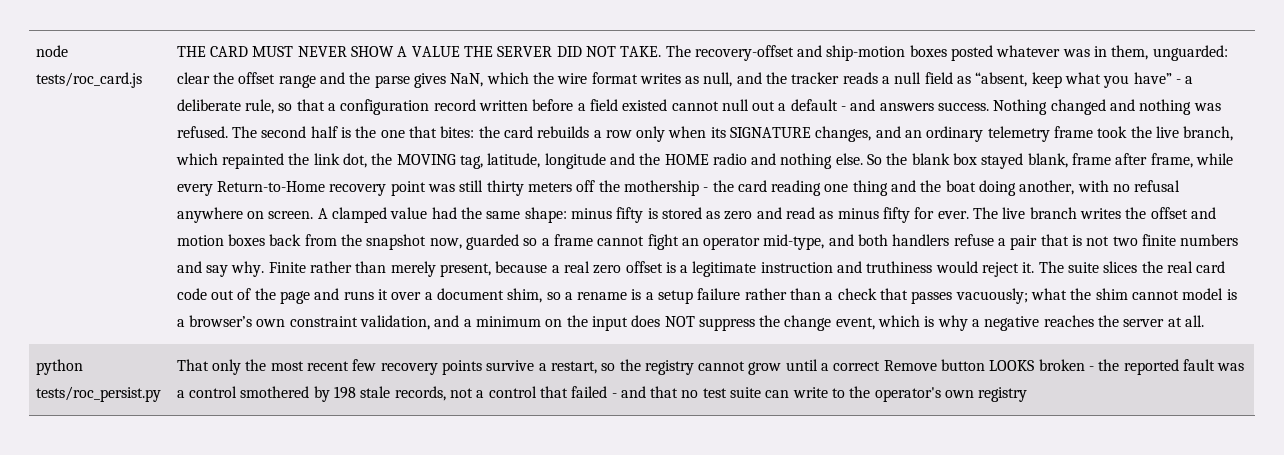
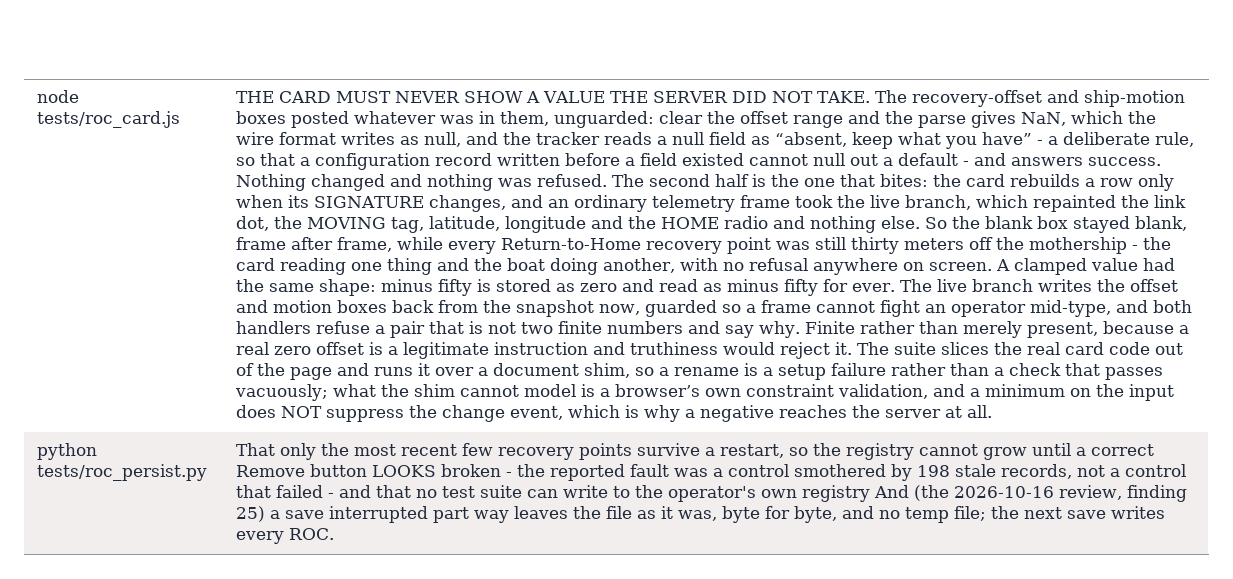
(1028, 394) none -> [874,485,1188,502] [236,506,1166,523] [236,528,335,544] And (the 2026-10-16 review, finding 25) a save interrupted part way leaves the file as it was, byte for byte, and no temp file; the next save writes every ROC.

